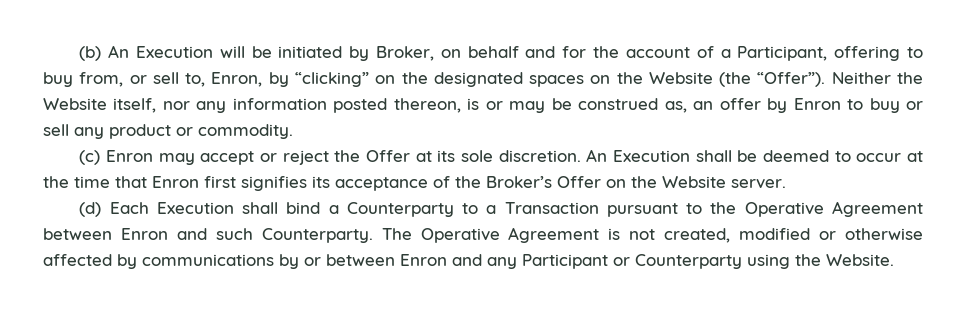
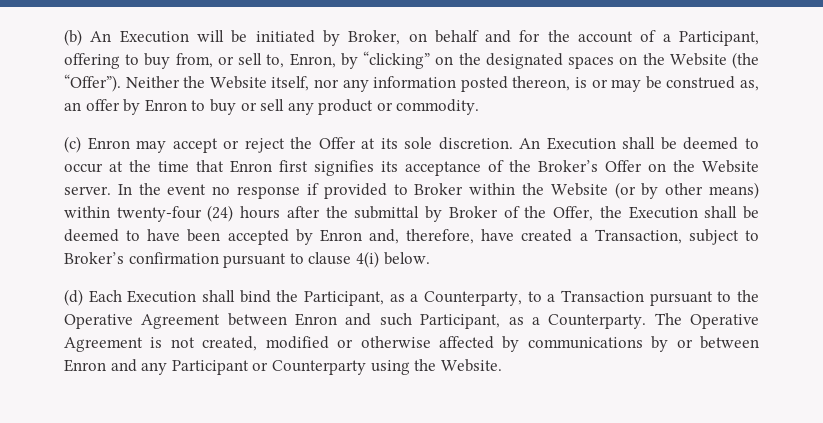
(786, 184) none -> [117,182,759,199] [64,205,760,222] [64,229,759,245] [64,251,430,268] In the event no response if provided to Broker within the Website (or by other means) within twenty-four (24) hours after the submittal by Broker of the Offer, the Execution shall be deemed to have been accepted by Enron and, therefore, have created a Transaction, subject to Broker’s confirmation pursuant to clause 4(i) below.
[328,202,454,217] a Counterparty -> [276,290,522,306] the Participant, as a Counterparty,
(253, 234) none -> [420,314,540,329] Participant, as a

